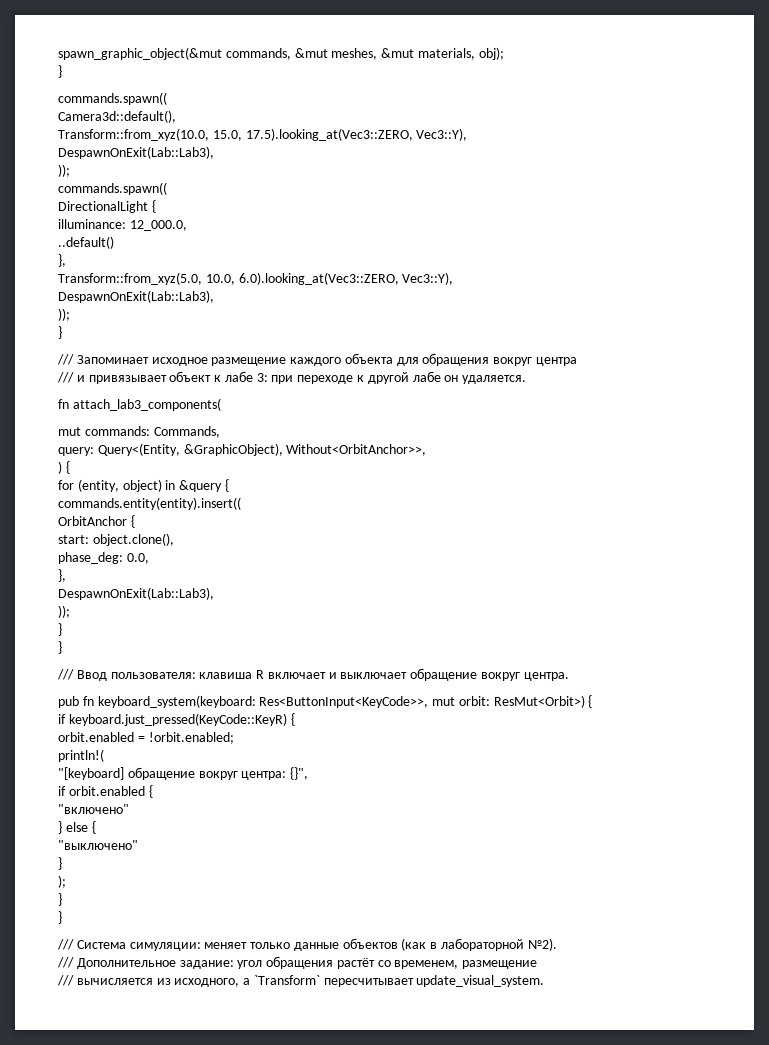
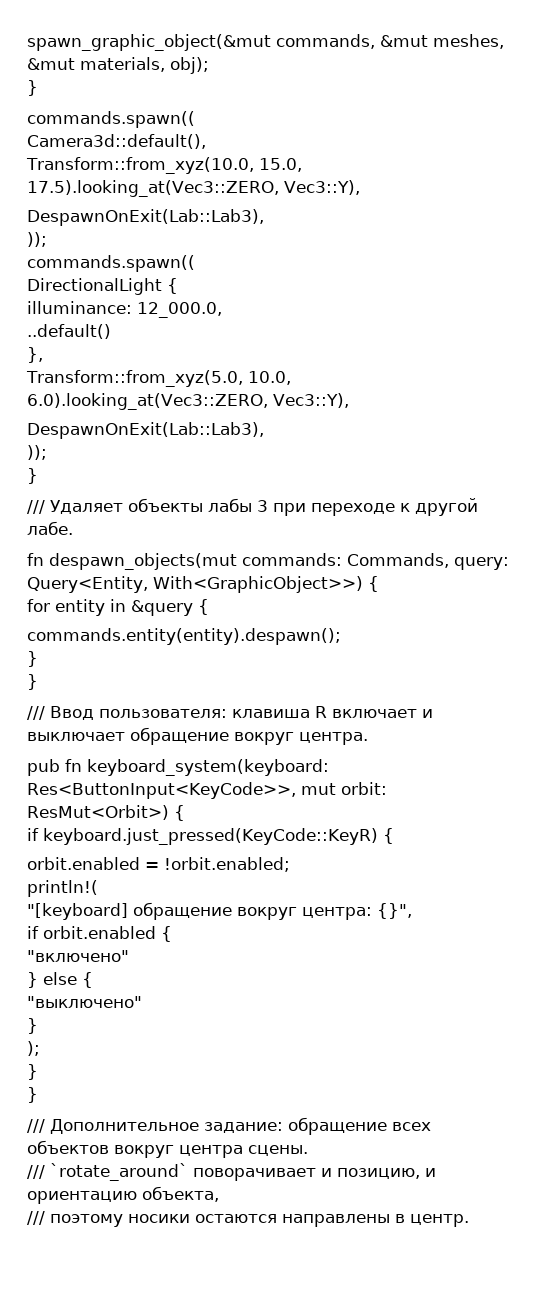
[76,353,578,366] [57,371,268,384] Запоминает исходное размещение каждого объекта для обращения вокруг центра // /// и привязывает объект к лабе 3: -> [50,498,268,514] Удаляет объекты лабы 3
[412,371,527,384] [58,398,221,411] [58,427,81,436] лабе он удаляется. // fn attach_lab3_components( // mut -> [27,521,73,535] [27,553,237,570] лабе. // fn despawn_objects(mut
[58,443,427,456] [58,461,62,474] // query: Query<(Entity, &GraphicObject), Without<OrbitAnchor>>, // ) -> [454,557,509,570] [27,576,363,593] query: Query<Entity, With<GraphicObject>>)
[77,479,162,492] (entity, object) -> [55,599,105,616] entity
[58,497,241,510] [58,515,135,528] [58,533,174,546] [58,552,149,564] [58,569,66,582] [58,587,214,600] [58,605,70,618] commands.entity(entity).insert(( // OrbitAnchor { // start: object.clone(), // phase_deg: 0.0, // }, // DespawnOnExit(Lab::Lab3), // )); -> [27,628,341,645] commands.entity(entity).despawn();
[76,938,557,951] [57,956,538,969] [57,975,545,987] Система симуляции: меняет только данные объектов (как в лабораторной №2). // /// Дополнительное задание: угол обращения растёт со временем, размещение // /// вычисляется из исходного, а `Transform` пересчитывает update_visual_system. -> [50,1117,431,1135] [27,1140,308,1158] [27,1163,436,1181] [27,1186,219,1204] [27,1211,469,1227] Дополнительное задание: обращение всех объектов вокруг центра сцены. // /// `rotate_around` поворачивает и позицию, и ориентацию объекта, // /// поэтому носики остаются направлены в центр.

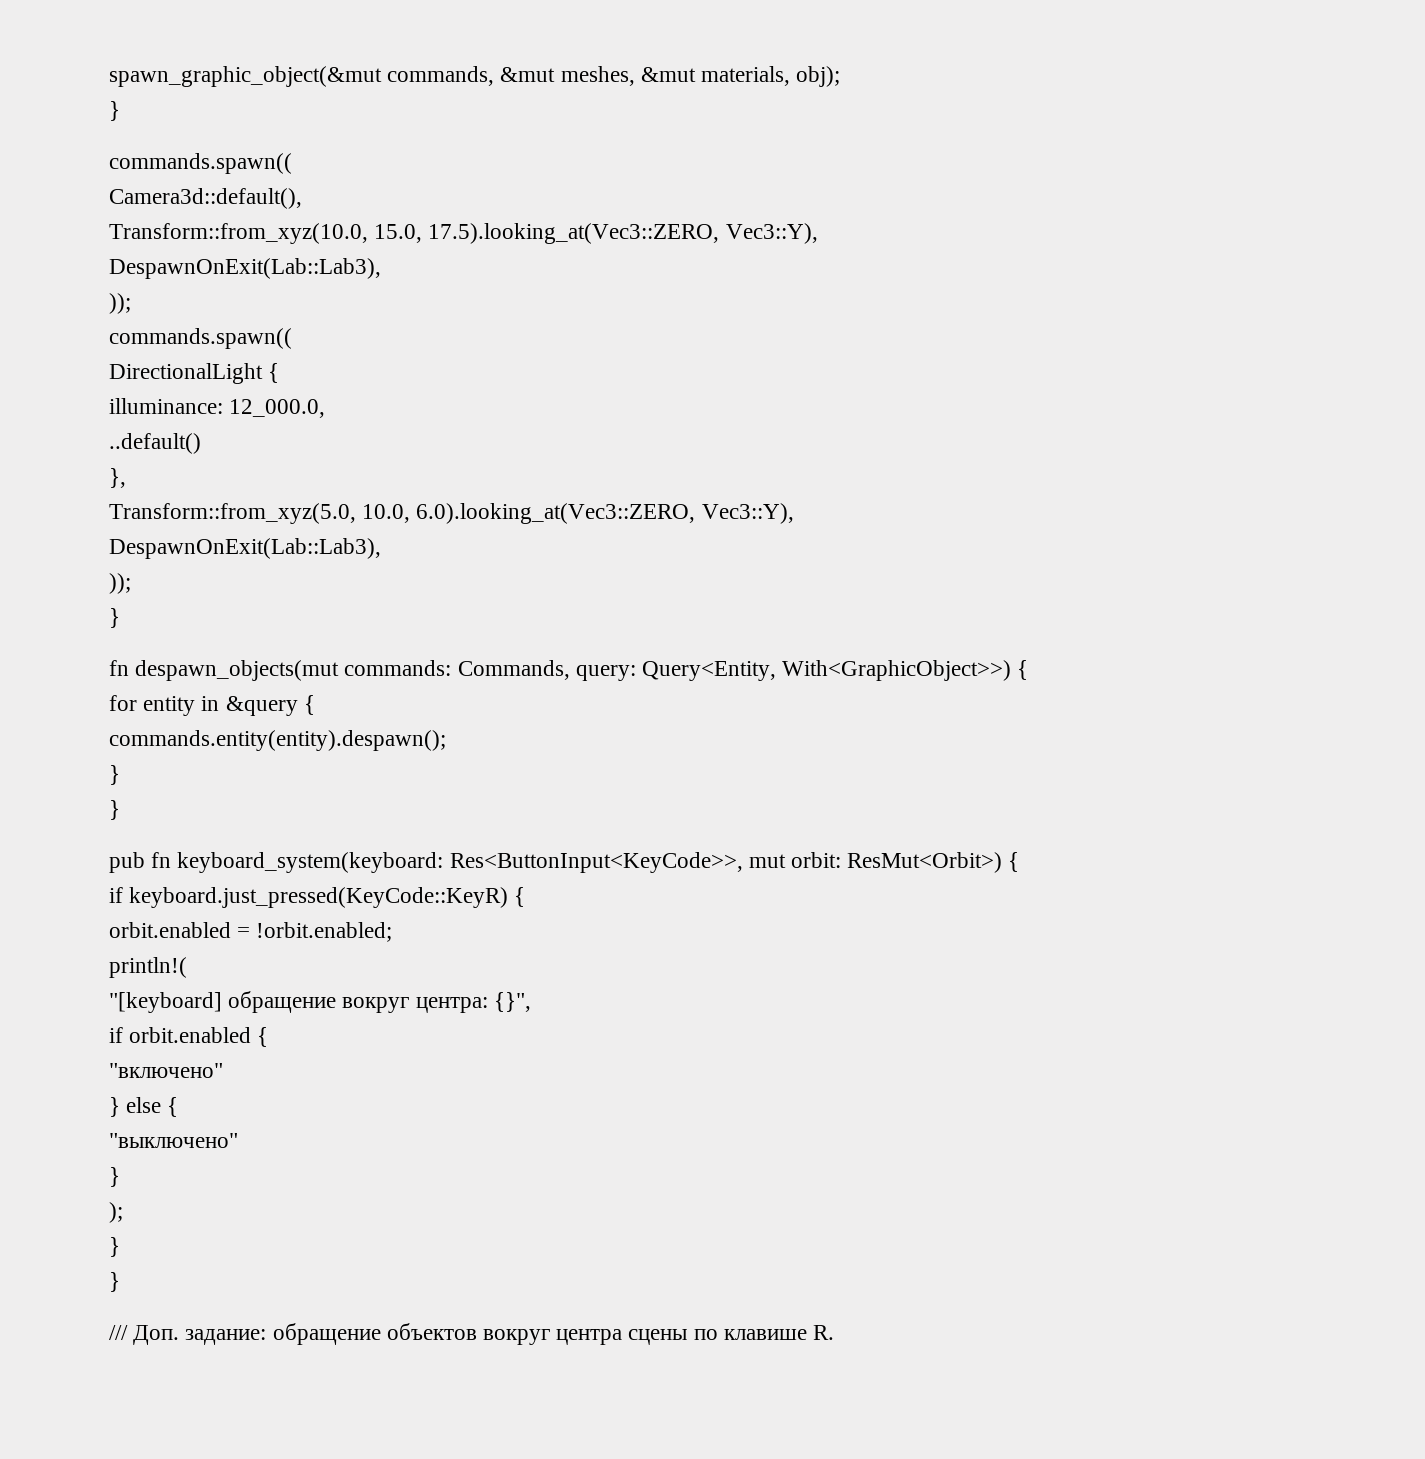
[27,498,478,516] [27,521,73,535] // /// Удаляет объекты лабы 3 при переходе к другой лабе. -> (120, 618) none
[27,706,433,720] [27,727,368,745] // /// Ввод пользователя: клавиша R включает и выключает обращение вокруг центра. -> (120, 810) none
[50,1119,199,1134] Дополнительное -> [133,1325,180,1345] Доп.
[392,1122,431,1131] всех -> (381, 1334) none
[248,1145,308,1156] [27,1163,436,1181] [27,1186,219,1204] [27,1211,469,1227] сцены. // /// `rotate_around` поворачивает и позицию, и ориентацию объекта, // /// поэтому носики остаются направлены в центр. -> [628,1325,835,1345] сцены по клавише R.

